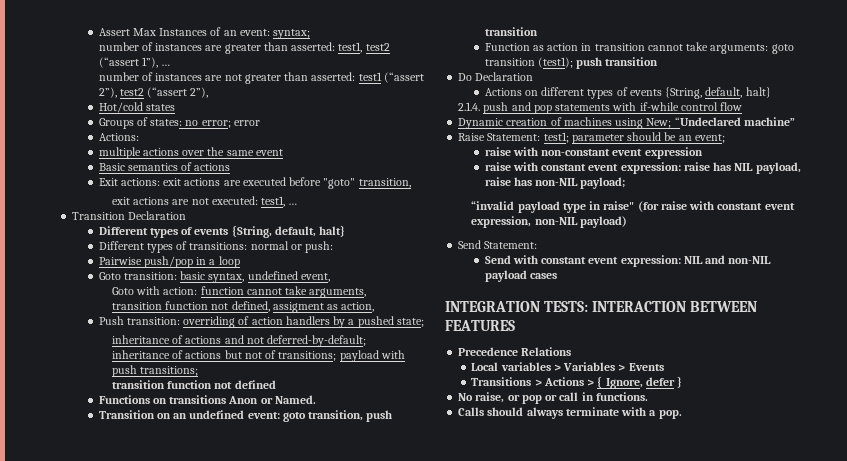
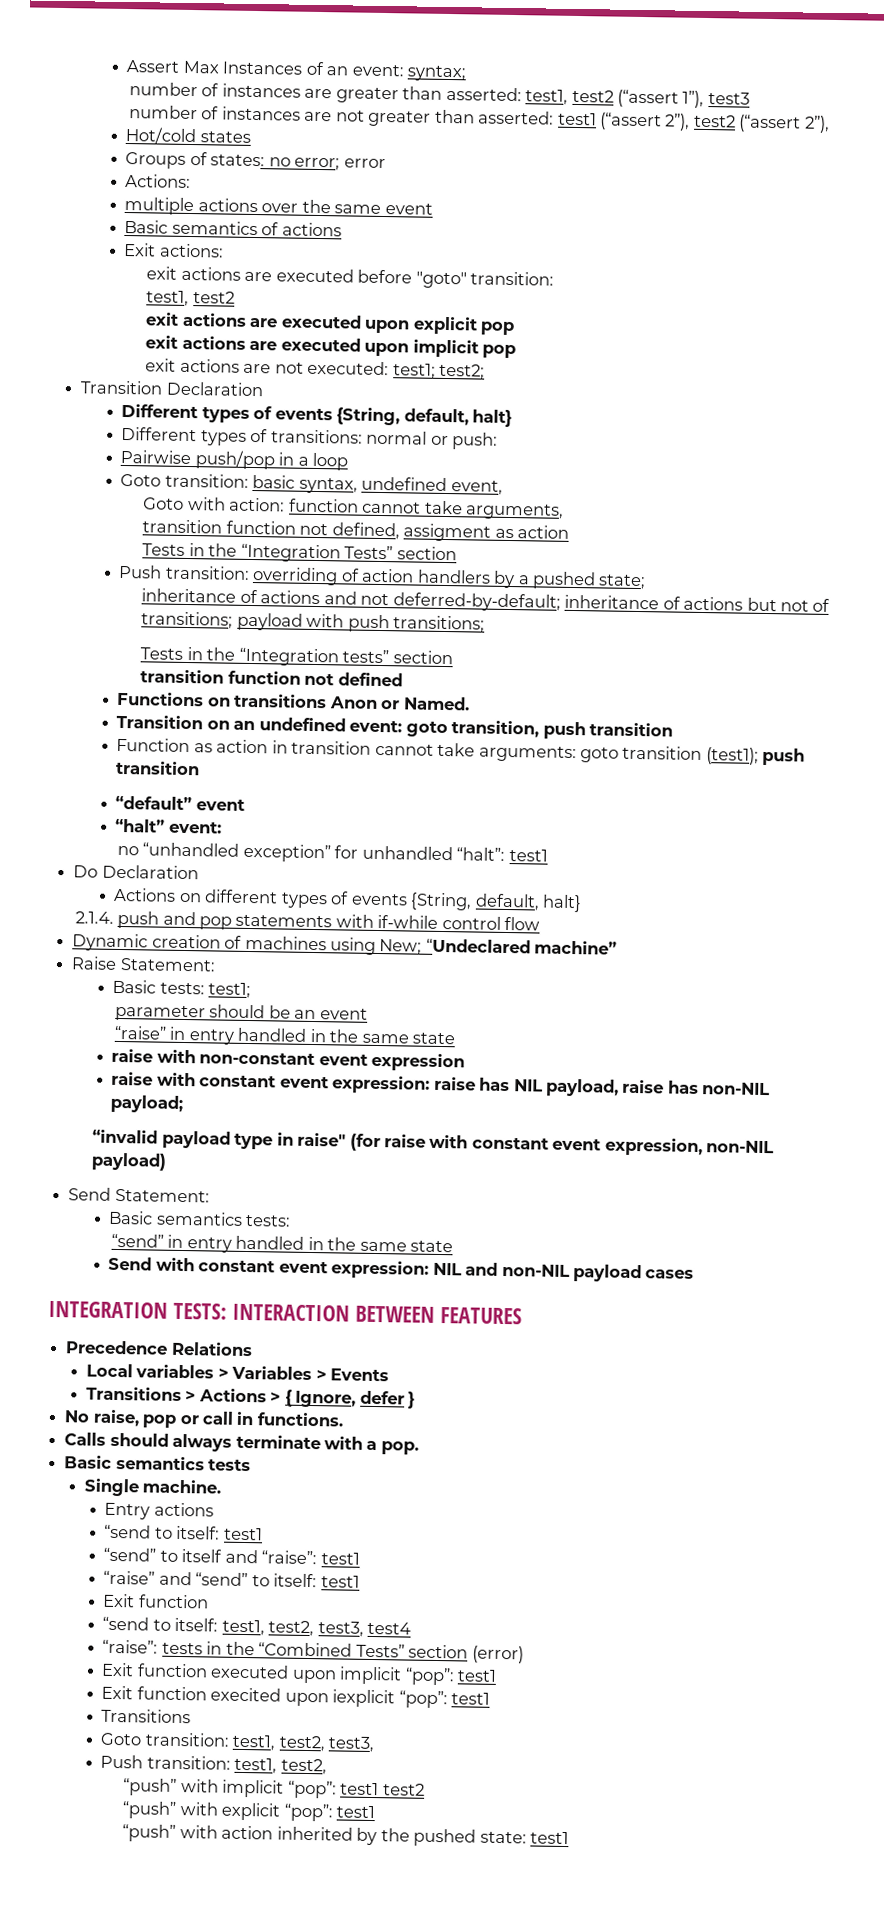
[161,64,171,66] … -> [707,92,750,105] test3
(160, 182) none -> (224, 250) //
[358,178,411,188] transition, -> [470,271,555,286] [146,290,235,306] [145,312,516,336] [145,335,517,359] transition: // test1, test2 // exit actions are executed upon explicit pop // exit actions are executed upon implicit pop
[261,196,298,207] test1, … -> [392,363,486,380] test1; test2;
[341,302,375,312] action, -> [517,525,570,539] [142,543,457,563] action // Tests in the “Integration Tests” section
(199, 371) none -> [140,646,453,667] // Tests in the “Integration tests” section
(659, 61) none -> [115,795,245,811] [115,818,222,834] [116,842,548,863] // “default” event // “halt” event: // no “unhandled exception” for unhandled “halt”: test1
[543,132,569,143] test1; -> [112,979,252,999] // Basic tests: test1; //
[694,134,725,143] event; -> [319,1008,368,1020] [113,1025,456,1045] event // “raise” in entry handled in the same state
(538, 245) none -> [108,1210,292,1227] [110,1233,454,1253] // Basic semantics tests: // “send” in entry handled in the same state
[507,394,520,401] or -> (140, 1418) none
(682, 414) none -> [64,1455,252,1472] [83,1478,222,1497] [104,1502,214,1520] [104,1524,263,1541] [103,1547,360,1565] [103,1570,360,1588] [103,1593,209,1609] [102,1616,412,1637] [102,1639,524,1664] [101,1662,498,1686] [101,1685,491,1709] [101,1708,192,1724] [100,1732,376,1753] [100,1754,327,1775] [123,1778,425,1799] [122,1801,376,1822] [122,1824,570,1847] // Basic semantics tests // Single machine. // Entry actions // “send to itself: test1 // “send” to itself and “raise”: test1 // “raise” and “send” to itself: test1 // Exit function // “send to itself: test1, test2, test3, test4 // “raise”: tests in the “Combined Tests” section (error) // Exit function executed upon implicit “pop”: test1 // Exit function execited upon iexplicit “pop”: test1 // Transitions // Goto transition: test1, test2, test3, // Push transition: test1, test2, // “push” with implicit “pop”: test1 test2 // “push” with explicit “pop”: test1 // “push” with action inherited by the pushed state: test1

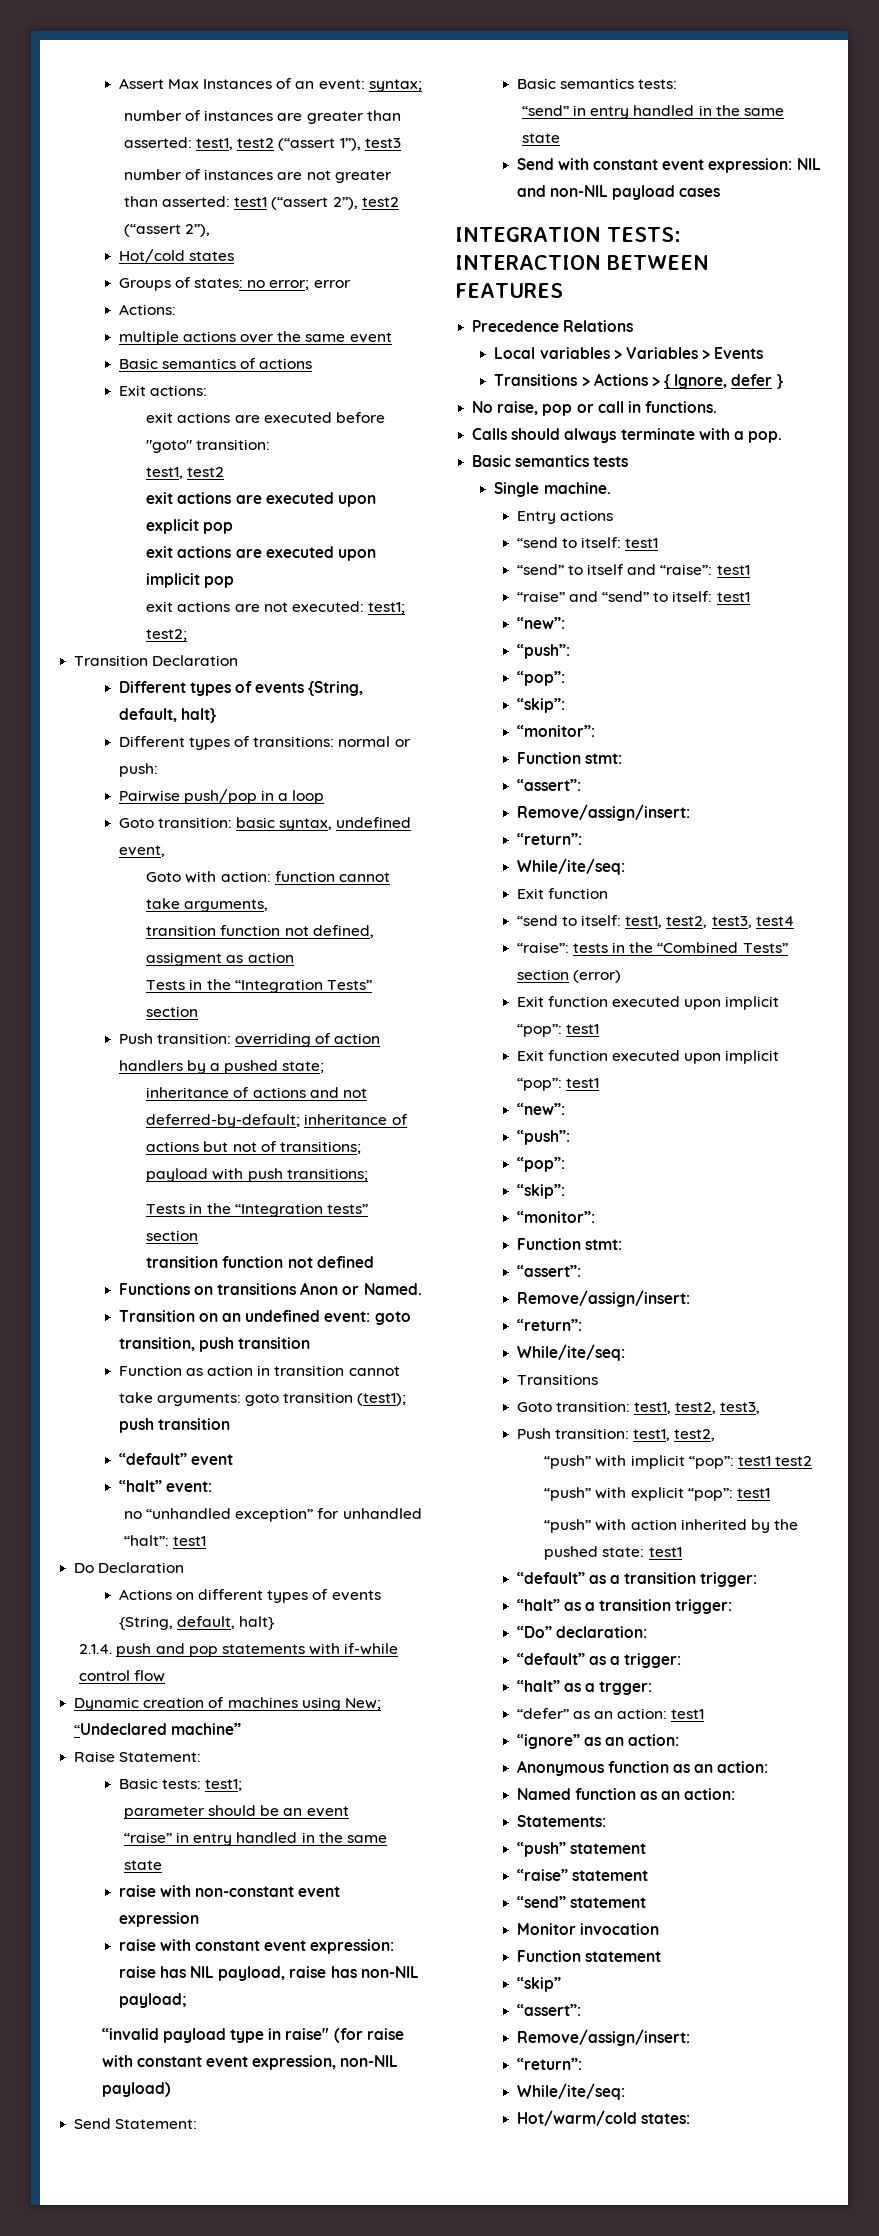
(360, 1581) none -> [516,617,565,629] [516,644,570,659] [516,671,565,686] [516,698,565,713] [516,725,595,737] [516,752,622,764] [516,779,581,791] [516,804,690,821] [516,833,582,845] [516,858,625,875] // “new”: // “push”: // “pop”: // “skip”: // “monitor”: // Function stmt: // “assert”: // Remove/assign/insert: // “return”: // While/ite/seq:
[210,1687,491,1709] execited upon iexplicit “pop”: test1 -> [611,1050,780,1064] [516,1078,599,1091] [516,1103,565,1115] [516,1130,570,1145] [516,1157,565,1172] [516,1184,565,1199] [516,1211,595,1223] [516,1238,622,1250] [516,1265,581,1277] [516,1290,690,1307] [516,1319,582,1331] [516,1344,625,1361] executed upon implicit “pop”: test1 // “new”: // “push”: // “pop”: // “skip”: // “monitor”: // Function stmt: // “assert”: // Remove/assign/insert: // “return”: // While/ite/seq:
(570, 1838) none -> [516,1572,758,1587] [516,1599,733,1614] [516,1626,647,1638] [516,1653,682,1668] [516,1680,653,1695] [516,1708,705,1719] [516,1734,680,1749] [516,1760,769,1776] [516,1788,736,1800] [516,1815,606,1827] [516,1842,646,1857] [516,1869,648,1881] [516,1896,646,1908] [516,1923,659,1935] [516,1950,661,1962] [516,1977,561,1992] [516,2004,581,2016] [516,2029,690,2046] [516,2058,582,2070] [516,2083,625,2100] [516,2110,690,2126] // “default” as a transition trigger: // “halt” as a transition trigger: // “Do” declaration: // “default” as a trigger: // “halt” as a trgger: // “defer” as an action: test1 // “ignore” as an action: // Anonymous function as an action: // Named function as an action: // Statements: // “push” statement // “raise” statement // “send” statement // Monitor invocation // Function statement // “skip” // “assert”: // Remove/assign/insert: // “return”: // While/ite/seq: // Hot/warm/cold states:

